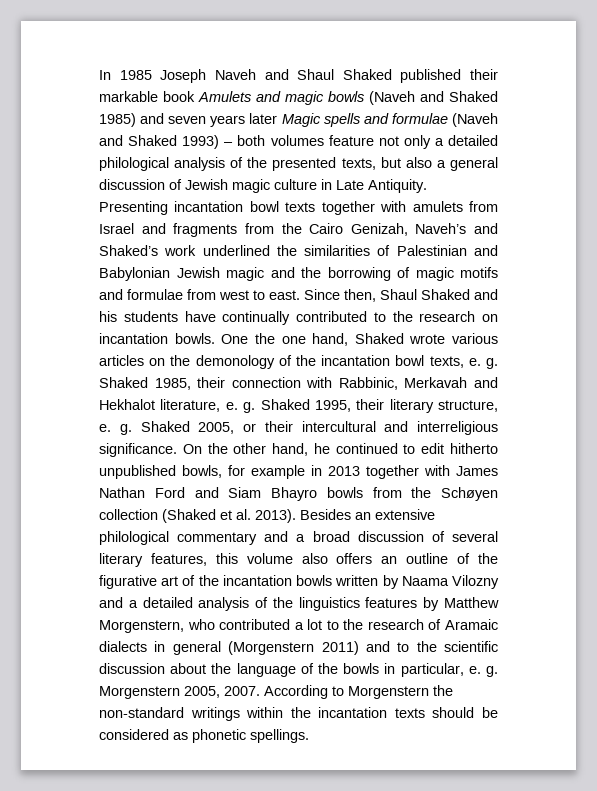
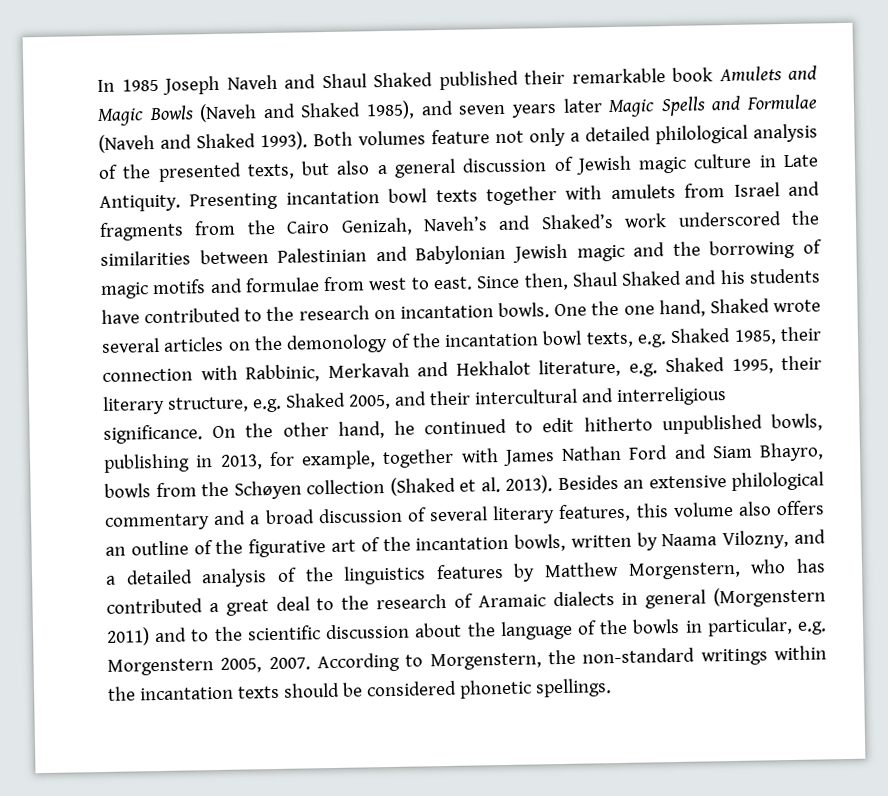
[99,91,158,102] markable -> [571,68,666,84] remarkable
[285,91,498,105] [99,113,136,127] magic bowls (Naveh and Shaked 1985) -> [97,100,416,126] Magic Bowls (Naveh and Shaked 1985),
[323,113,498,127] [99,135,266,149] spells and formulae (Naveh and Shaked 1993) – both -> [660,94,819,117] [98,131,353,153] Spells and Formulae (Naveh and Shaked 1993). Both
[202,245,270,256] underlined -> [677,211,782,227] underscored
[377,245,391,256] of -> [199,249,269,265] between
[222,311,291,325] continually -> (140, 316) none
[452,333,498,344] various -> [101,337,160,353] several
[468,358,498,369] e. g. -> [637,334,668,348] e.g.
[225,402,256,413] e. g. -> [628,363,658,377] e.g.
[99,424,132,435] e. g. -> [251,398,282,413] e.g.
[243,423,256,432] or -> [393,391,427,406] and
[228,465,360,479] for example in 2013 -> [103,450,376,473] publishing in 2013, for example,
[271,487,317,501] Bhayro -> [759,442,824,462] Bhayro,
[296,575,333,586] bowls -> [514,533,567,552] bowls,
[452,575,500,589] Vilozny -> [722,529,790,550] Vilozny,
(215, 624) none -> [795,558,826,573] has
[307,619,323,630] lot -> [225,596,310,616] great deal
[468,666,498,677] e. g. -> [796,621,827,635] e.g.
[348,686,429,699] Morgenstern -> [429,652,542,671] Morgenstern,
[173,732,188,740] as -> (457, 688) none

